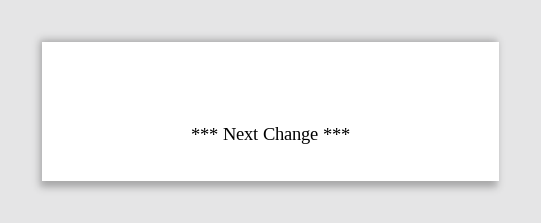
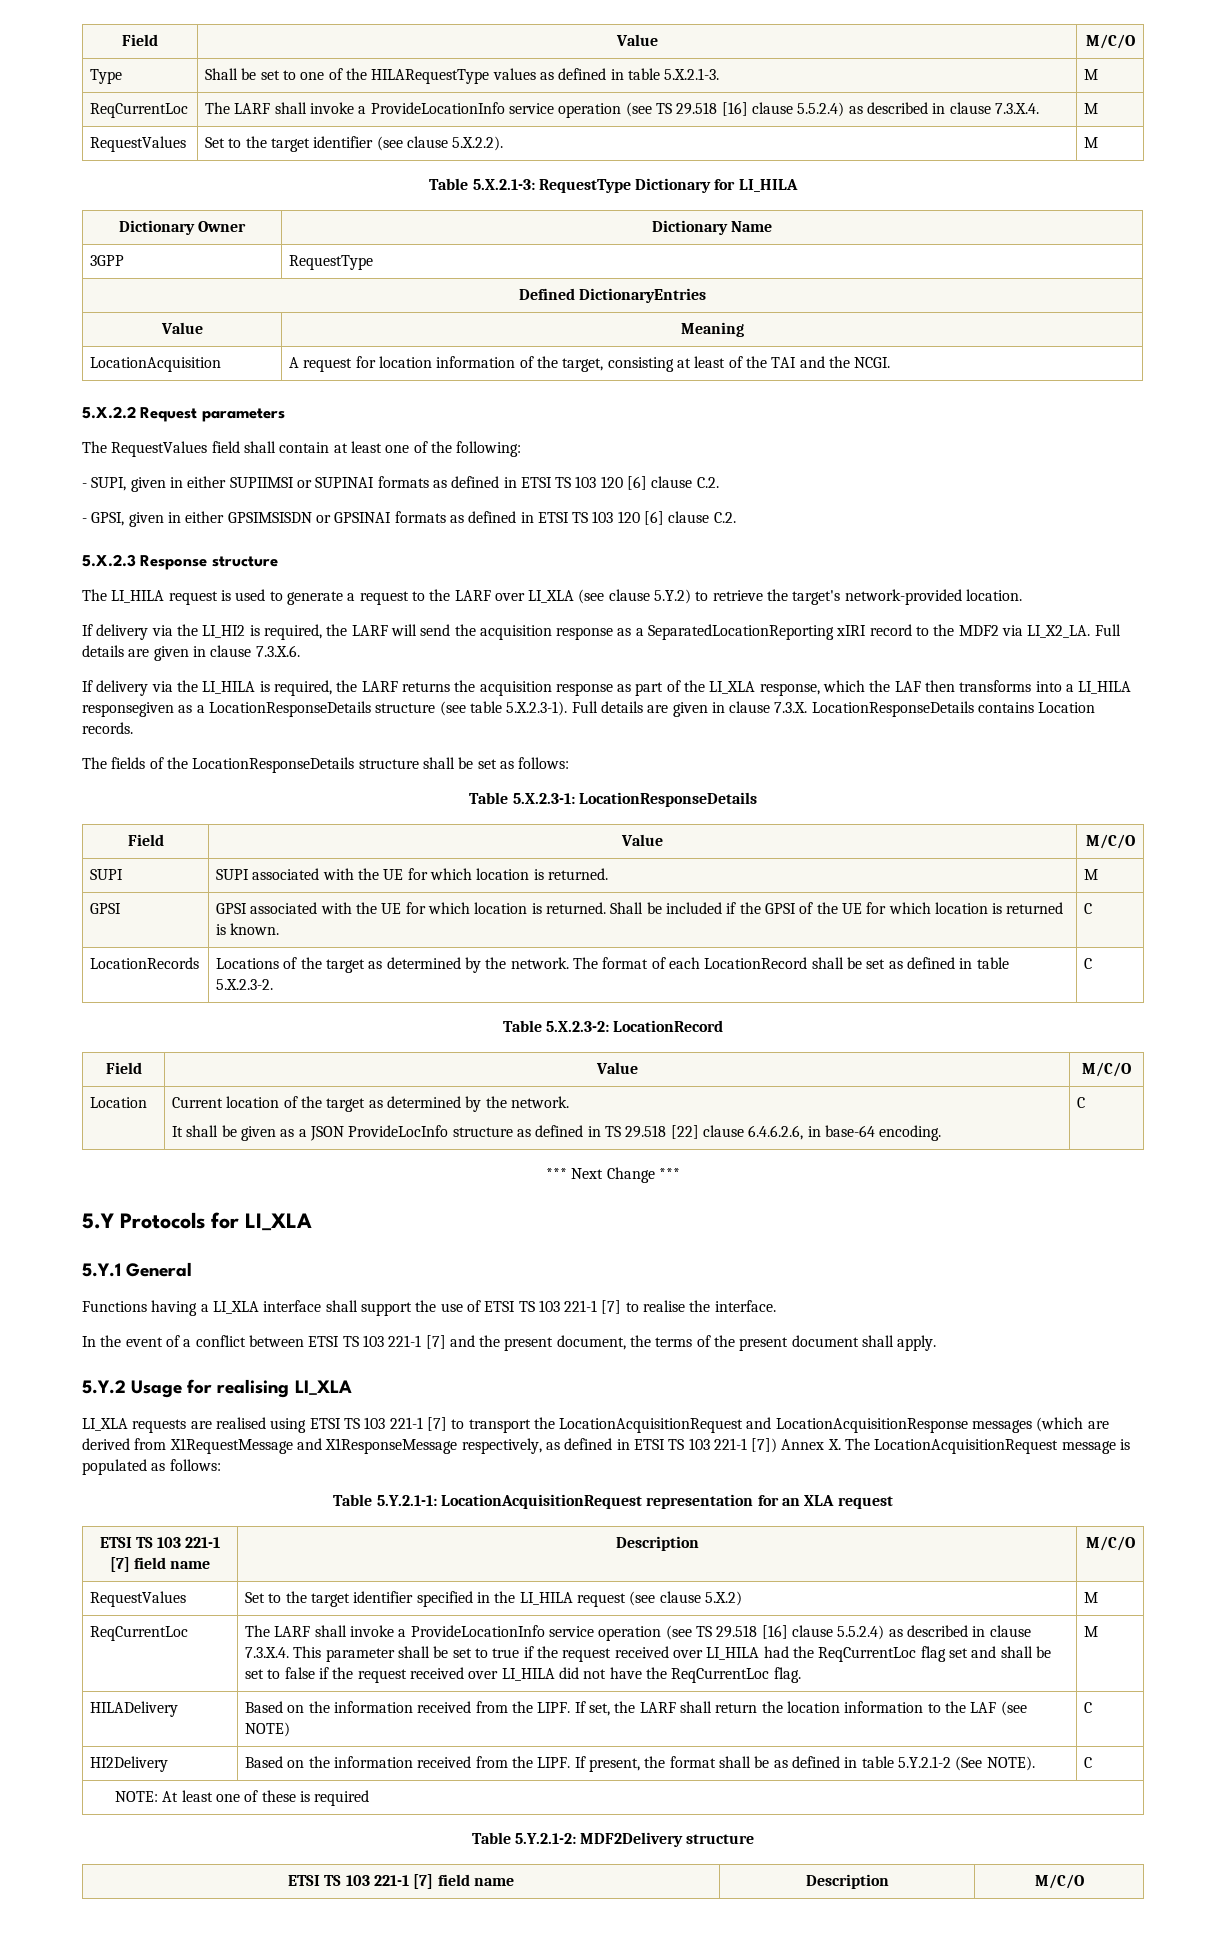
[191,127,350,144] *** Next Change *** -> [122,34,158,46] [615,34,658,46] [1085,34,1135,49] [90,69,123,84] [205,68,720,84] [1084,69,1099,80] [90,103,189,118] [205,102,1039,118] [1084,103,1099,114] [90,136,187,152] [205,136,504,152] [1084,137,1099,148] [429,178,798,193] [118,220,247,235] [651,220,773,235] [90,255,125,266] [289,255,374,270] [518,288,707,303] [160,322,203,334] [680,322,744,337] [90,357,222,372] [289,356,891,372] [82,406,285,422] [82,441,522,457] [82,476,719,492] [82,511,736,527] [82,554,278,570] [82,589,1023,605] [82,624,1121,640] [82,645,300,661] [82,680,1132,696] [82,701,1096,717] [82,722,133,734] [82,757,570,773] [469,792,757,807] [127,834,164,846] [621,834,663,846] [1085,834,1135,849] [90,869,124,880] [216,868,608,880] [1084,869,1099,880] [90,903,122,914] [216,902,1064,914] [216,923,280,935] [1084,903,1093,914] [90,957,200,969] [216,957,1009,973] [216,979,274,990] [1084,958,1093,969] [502,1020,724,1032] [105,1062,142,1074] [595,1062,638,1074] [1082,1062,1131,1077] [90,1097,148,1108] [172,1096,569,1112] [172,1125,942,1141] [1077,1097,1086,1108] [546,1167,680,1183] [82,1212,312,1231] [82,1262,193,1277] [82,1300,776,1316] [82,1335,937,1351] [82,1379,352,1398] [82,1417,1109,1433] [82,1438,1131,1454] [82,1459,221,1475] [333,1494,893,1509] [99,1537,221,1548] [109,1557,211,1572] [615,1536,699,1551] [1085,1536,1135,1551] [90,1591,187,1607] [245,1591,742,1607] [1084,1592,1099,1603] [90,1626,189,1641] [245,1625,1031,1641] [245,1646,1051,1662] [245,1667,801,1683] [1084,1626,1099,1637] [90,1701,179,1717] [245,1701,1027,1716] [245,1722,291,1737] [1084,1702,1093,1713] [90,1756,169,1772] [245,1756,1035,1772] [1084,1757,1093,1768] [114,1790,370,1806] [471,1832,755,1847] [288,1874,514,1889] [805,1874,889,1889] [1034,1874,1084,1889] Field | Value | M/C/O // Type | Shall be set to one of the HILARequestType values as defined in table 5.X.2.1-3. | M // ReqCurrentLoc | The LARF shall invoke a ProvideLocationInfo service operation (see TS 29.518 [16] clause 5.5.2.4) as described in clause 7.3.X.4. | M // RequestValues | Set to the target identifier (see clause 5.X.2.2). | M // Table 5.X.2.1-3: RequestType Dictionary for LI_HILA // Dictionary Owner | Dictionary Name // 3GPP | RequestType // Defined DictionaryEntries // Value | Meaning // LocationAcquisition | A request for location information of the target, consisting at least of the TAI and the NCGI. // 5.X.2.2 Request parameters // The RequestValues field shall contain at least one of the following: // - SUPI, given in either SUPIIMSI or SUPINAI formats as defined in ETSI TS 103 120 [6] clause C.2. // - GPSI, given in either GPSIMSISDN or GPSINAI formats as defined in ETSI TS 103 120 [6] clause C.2. // 5.X.2.3 Response structure // The LI_HILA request is used to generate a request to the LARF over LI_XLA (see clause 5.Y.2) to retrieve the target's network-provided location. // If delivery via the LI_HI2 is required, the LARF will send the acquisition response as a SeparatedLocationReporting xIRI record to the MDF2 via LI_X2_LA. Full details are given in clause 7.3.X.6. // If delivery via the LI_HILA is required, the LARF returns the acquisition response as part of the LI_XLA response, which the LAF then transforms into a LI_HILA responsegiven as a LocationResponseDetails structure (see table 5.X.2.3-1). Full details are given in clause 7.3.X. LocationResponseDetails contains Location records. // The fields of the LocationResponseDetails structure shall be set as follows: // Table 5.X.2.3-1: LocationResponseDetails // Field | Value | M/C/O // SUPI | SUPI associated with the UE for which location is returned. | M // GPSI | GPSI associated with the UE for which location is returned. Shall be included if the GPSI of the UE for which location is returned is known. | C // LocationRecords | Locations of the target as determined by the network. The format of each LocationRecord shall be set as defined in table 5.X.2.3-2. | C // Table 5.X.2.3-2: LocationRecord // Field | Value | M/C/O // Location | Current location of the target as determined by the network. // It shall be given as a JSON ProvideLocInfo structure as defined in TS 29.518 [22] clause 6.4.6.2.6, in base-64 encoding. | C // *** Next Change *** // 5.Y Protocols for LI_XLA // 5.Y.1 General // Functions having a LI_XLA interface shall support the use of ETSI TS 103 221-1 [7] to realise the interface. // In the event of a conflict between ETSI TS 103 221-1 [7] and the present document, the terms of the present document shall apply. // 5.Y.2 Usage for realising LI_XLA // LI_XLA requests are realised using ETSI TS 103 221-1 [7] to transport the LocationAcquisitionRequest and LocationAcquisitionResponse messages (which are derived from X1RequestMessage and X1ResponseMessage respectively, as defined in ETSI TS 103 221-1 [7]) Annex X. The LocationAcquisitionRequest message is populated as follows: // Table 5.Y.2.1-1: LocationAcquisitionRequest representation for an XLA request // ETSI TS 103 221-1 [7] field name | Description | M/C/O // RequestValues | Set to the target identifier specified in the LI_HILA request (see clause 5.X.2) | M // ReqCurrentLoc | The LARF shall invoke a ProvideLocationInfo service operation (see TS 29.518 [16] clause 5.5.2.4) as described in clause 7.3.X.4. This parameter shall be set to true if the request received over LI_HILA had the ReqCurrentLoc flag set and shall be set to false if the request received over LI_HILA did not have the ReqCurrentLoc flag. | M // HILADelivery | Based on the information received from the LIPF. If set, the LARF shall return the location information to the LAF (see NOTE) | C // HI2Delivery | Based on the information received from the LIPF. If present, the format shall be as defined in table 5.Y.2.1-2 (See NOTE). | C // NOTE: At least one of these is required // Table 5.Y.2.1-2: MDF2Delivery structure // ETSI TS 103 221-1 [7] field name | Description | M/C/O

